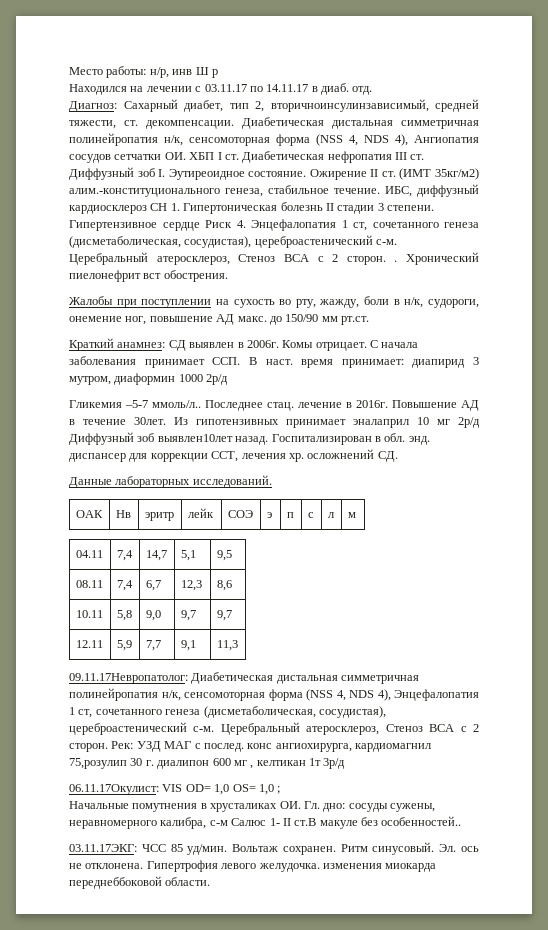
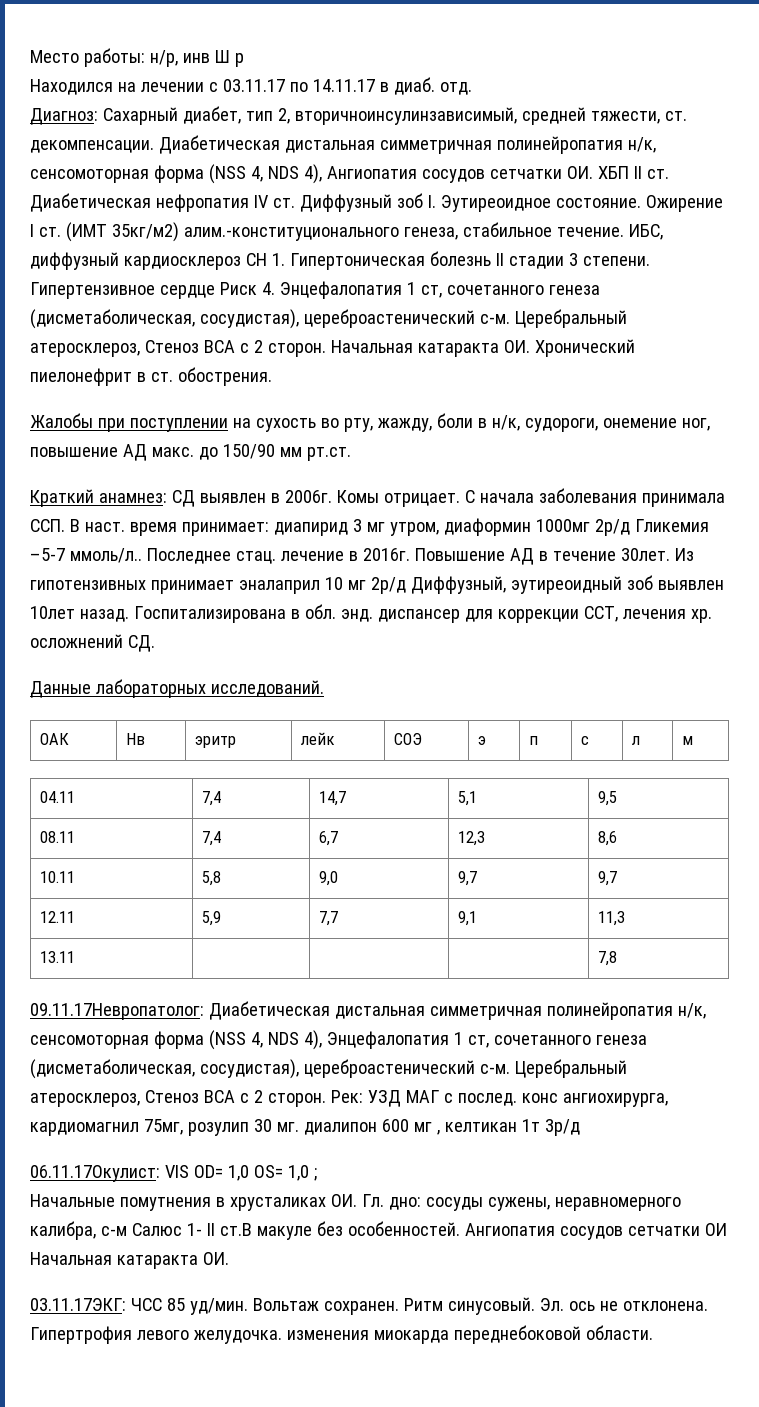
[217,152,222,160] I -> [633,166,642,179] II
[395,152,407,160] III -> [253,195,268,208] IV
[370,169,379,177] II -> [30,224,34,237] I
[394,252,479,265] [69,270,162,282] . Хронический пиелонефрит вст -> [330,339,635,357] [30,368,173,386] Начальная катаракта ОИ. Хронический пиелонефрит в ст.
[144,359,205,368] принимает -> [641,493,725,507] принимала
[69,373,229,385] мутром, диаформин 1000 2р/д // -> [366,518,630,536] мг утром, диаформин 1000мг 2р/д
[69,432,372,445] Диффузный зоб выявлен10лет назад. Госпитализирован -> [410,575,724,594] [30,606,286,623] Диффузный, эутиреоидный зоб выявлен 10лет назад. Госпитализирована
(238, 645) none -> [40,951,76,963] [598,951,618,966] // 13.11 | | | | 7,8
[69,758,154,769] 75,розулип 30 г. -> [143,1119,299,1136] 75мг, розулип 30 мг.
[381,816,462,826] особенностей.. -> [347,1221,727,1240] [30,1252,229,1269] особенностей. Ангиопатия сосудов сетчатки ОИ Начальная катаракта ОИ.
[69,876,162,889] переднеббоковой -> [453,1325,581,1344] переднебоковой

